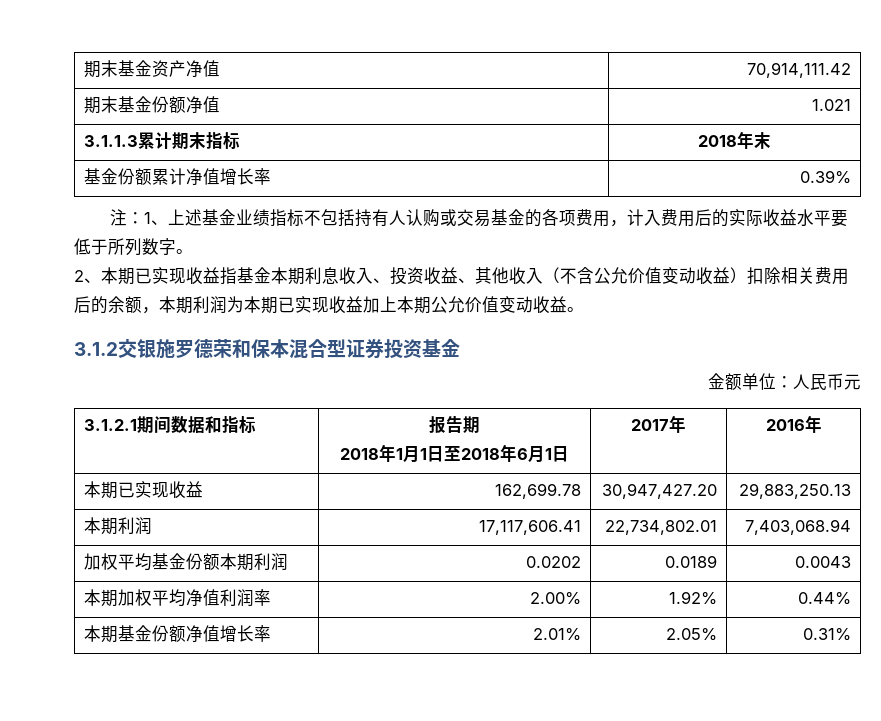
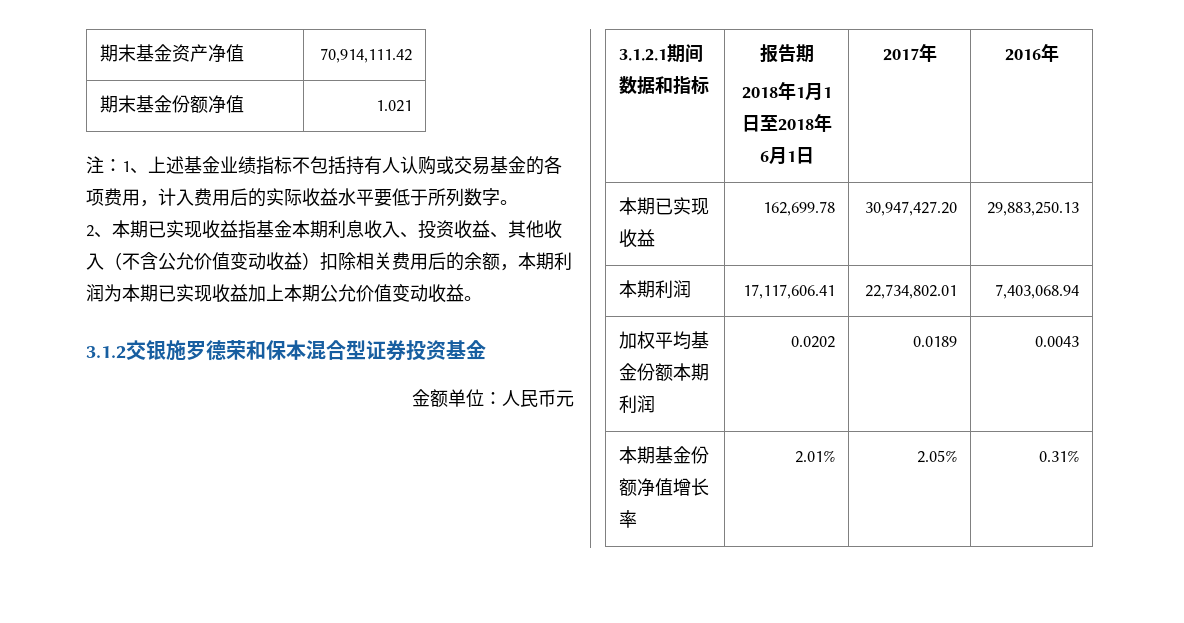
[84,132,241,149] [698,131,771,149] [84,168,272,186] [799,170,851,184] // 3.1.1.3累计期末指标 | 2018年末 // 基金份额累计净值增长率 | 0.39% -> (412, 106) none
[84,589,272,607] [529,592,581,605] [668,591,717,605] [797,592,851,605] // 本期加权平均净值利润率 | 2.00% | 1.92% | 0.44% -> (1079, 341) none

